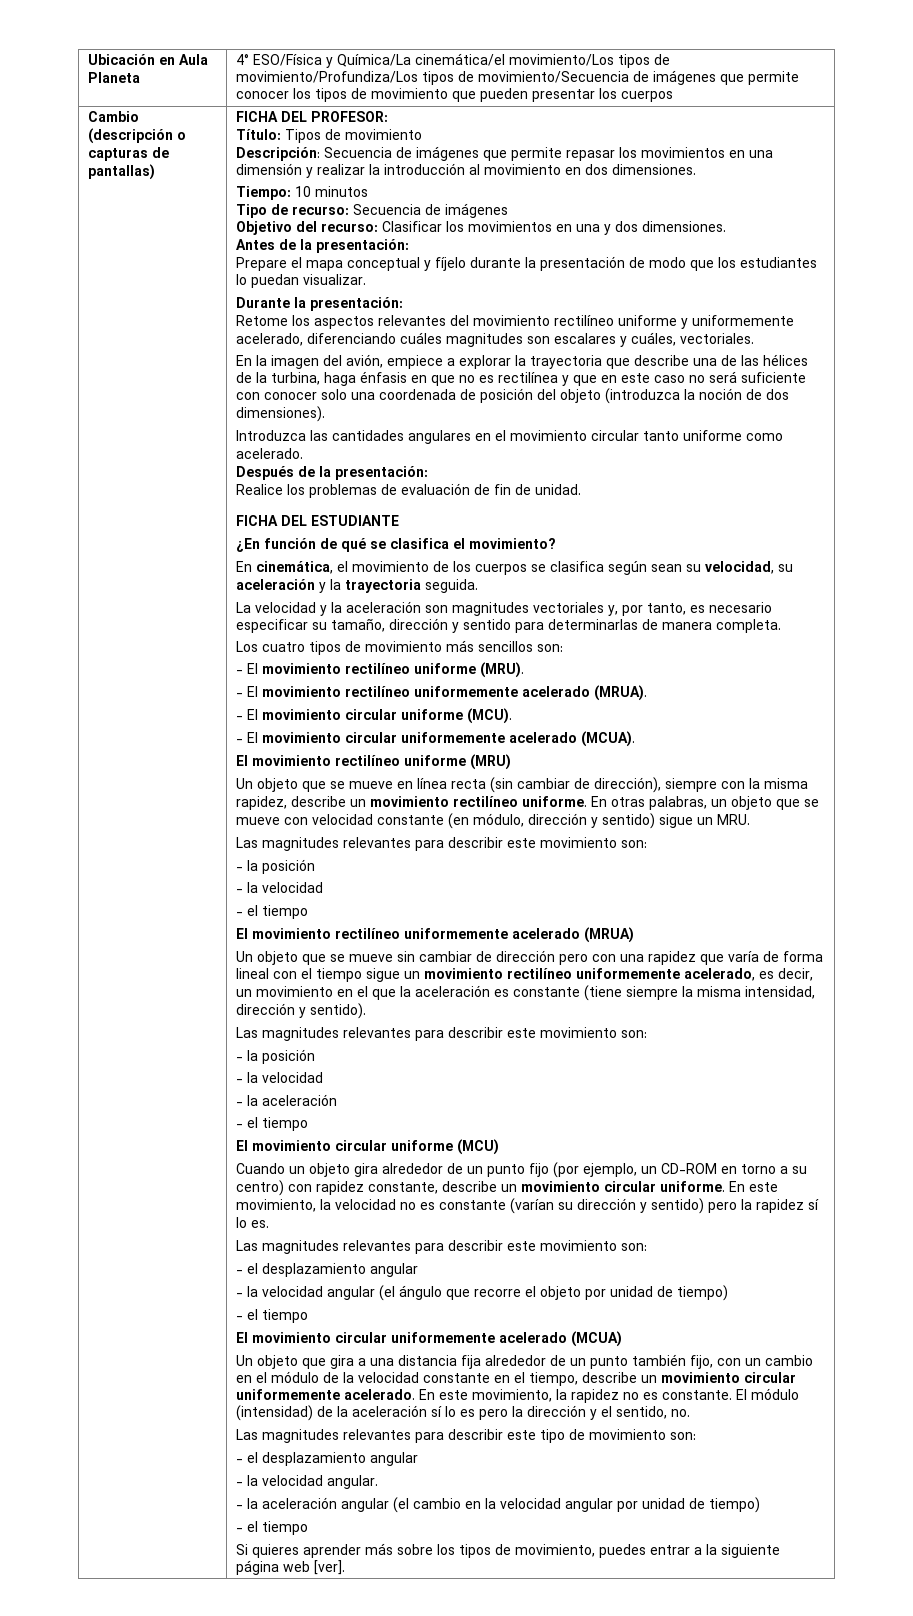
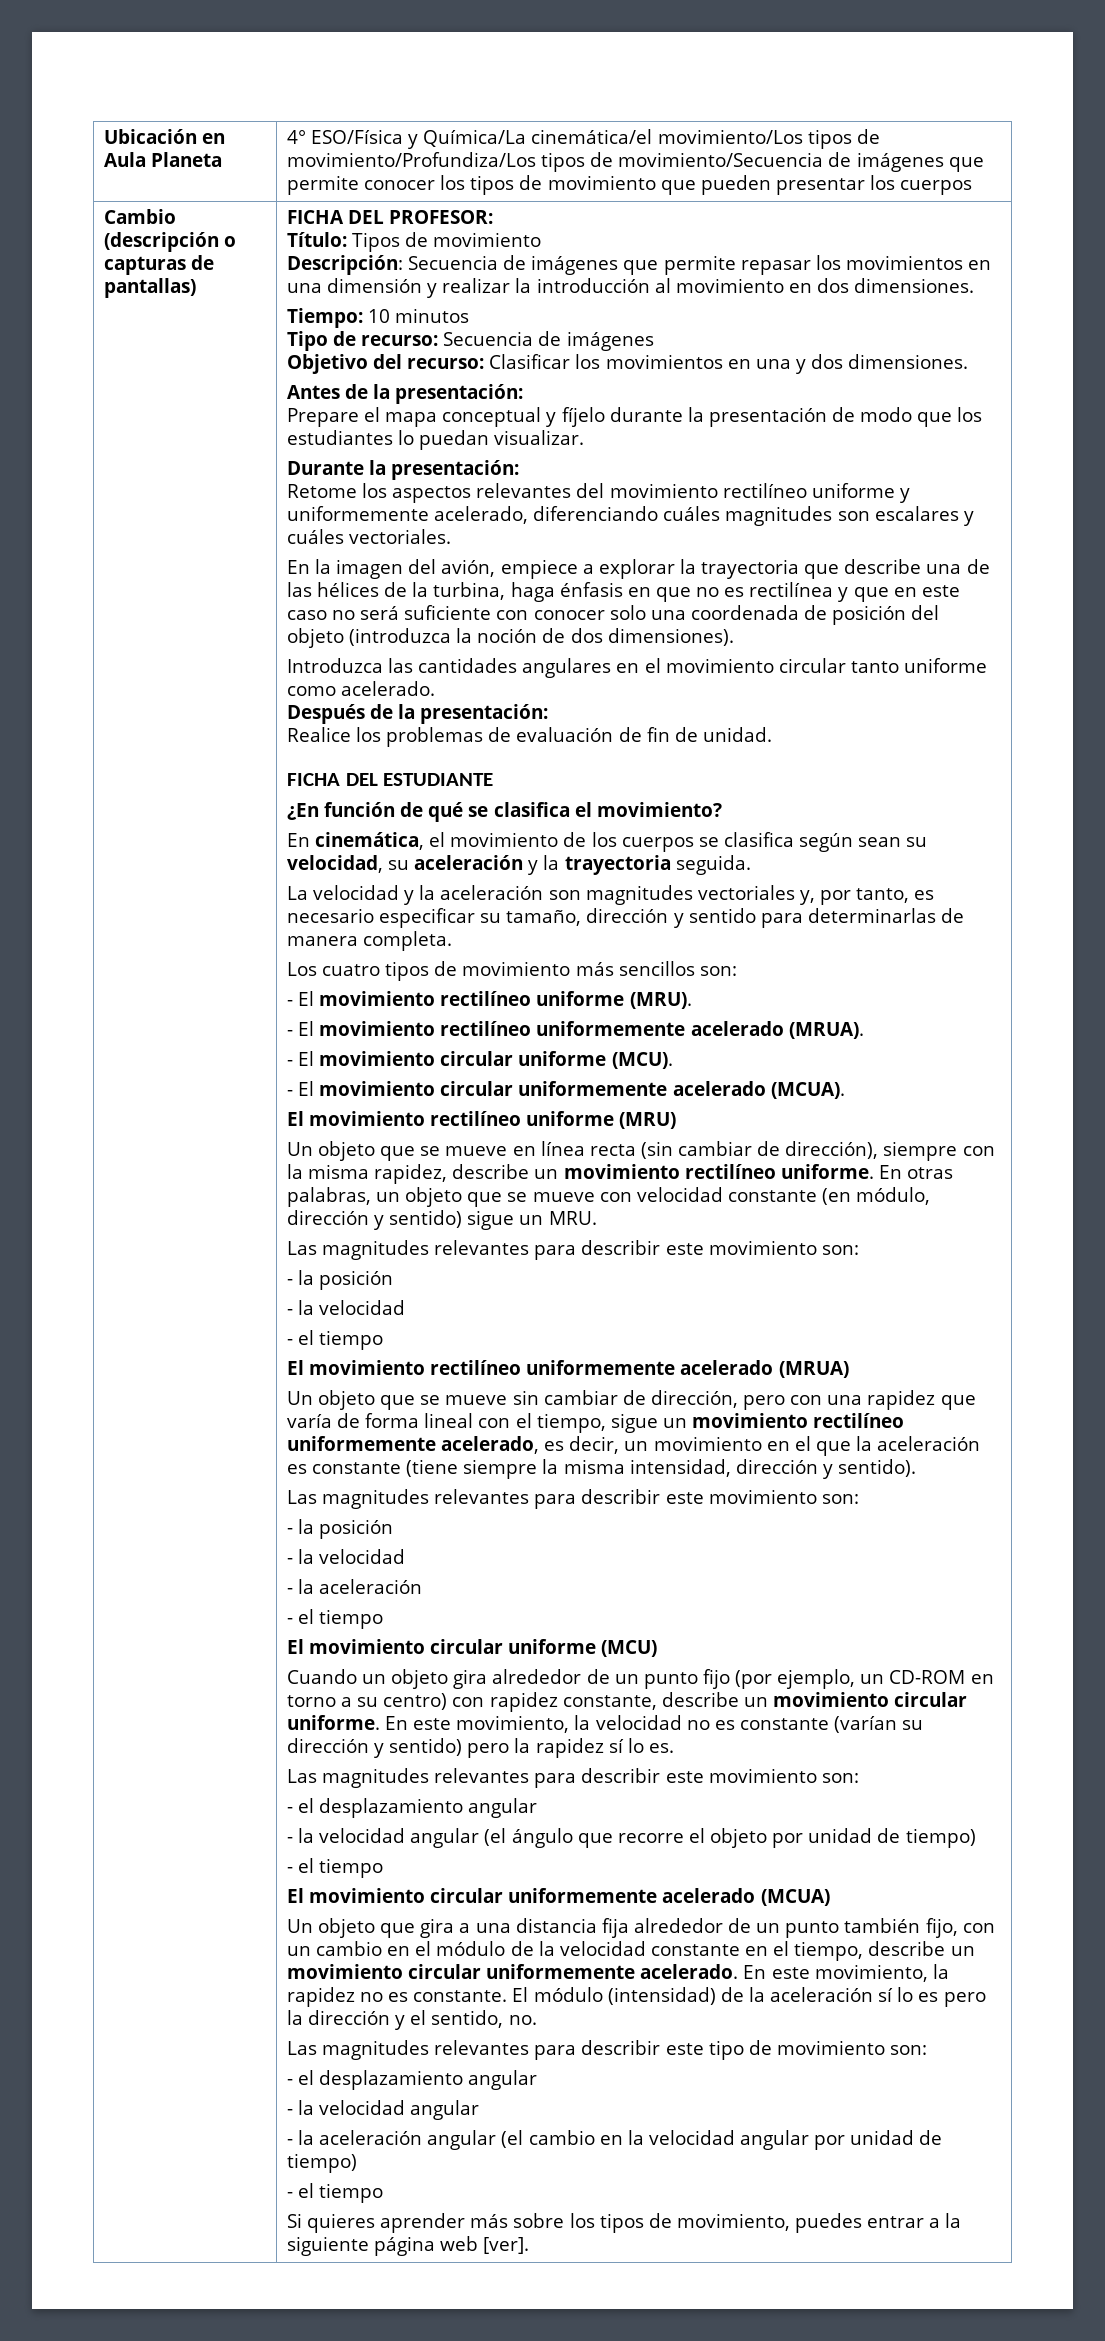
[631,332,677,346] cuáles, -> [286,529,344,544] cuáles
[496,950,556,962] dirección -> [650,1390,738,1408] dirección,
[316,968,363,982] tiempo -> [536,1413,606,1433] tiempo,
[327,1475,379,1489] angular. -> [410,2100,480,2120] angular

